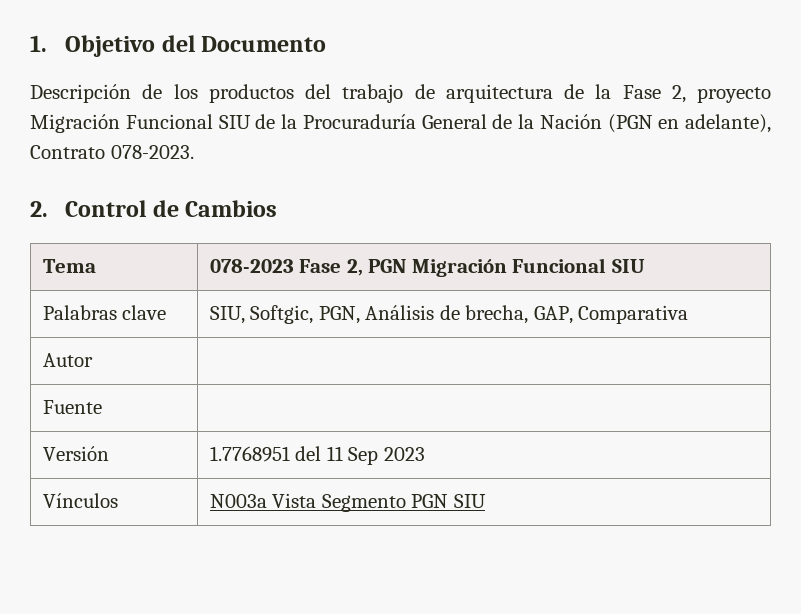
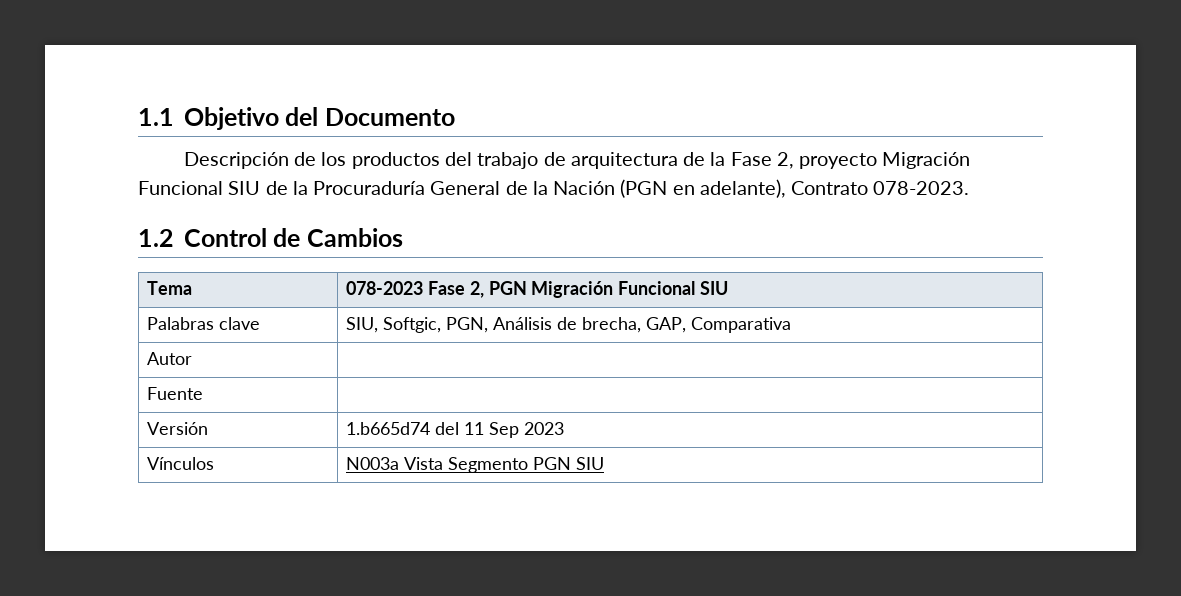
[30,35,47,52] 1. -> [138,108,174,126] 1.1
[30,201,48,217] 2. -> [138,229,174,247] 1.2
[209,446,290,462] 1.7768951 -> [346,422,431,435] 1.b665d74

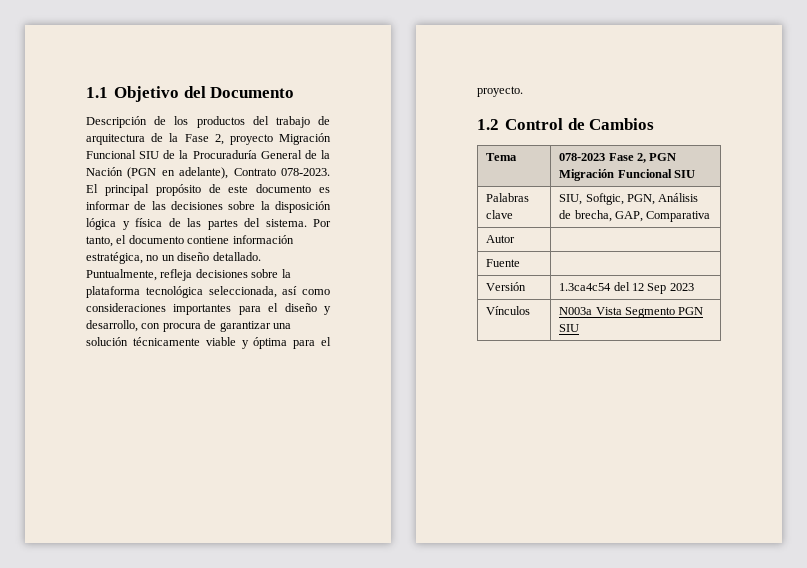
(970, 188) none -> [86,184,330,196] [86,201,331,213] [86,218,331,230] [86,235,294,247] [86,252,261,264] [86,269,291,281] [86,286,330,298] [86,303,331,315] [86,320,291,332] [86,337,332,349] [477,86,523,97] El principal propósito de este documento es informar de las decisiones sobre la disposición lógica y física de las partes del sistema. Por tanto, el documento contiene información estratégica, no un diseño detallado. Puntualmente, refleja decisiones sobre la plataforma tecnológica seleccionada, así como consideraciones importantes para el diseño y desarrollo, con procura de garantizar una solución técnicamente viable y óptima para el proyecto.
[346,422,485,435] 1.b665d74 del 11 -> [559,282,644,291] 1.3ca4c54 del 12

